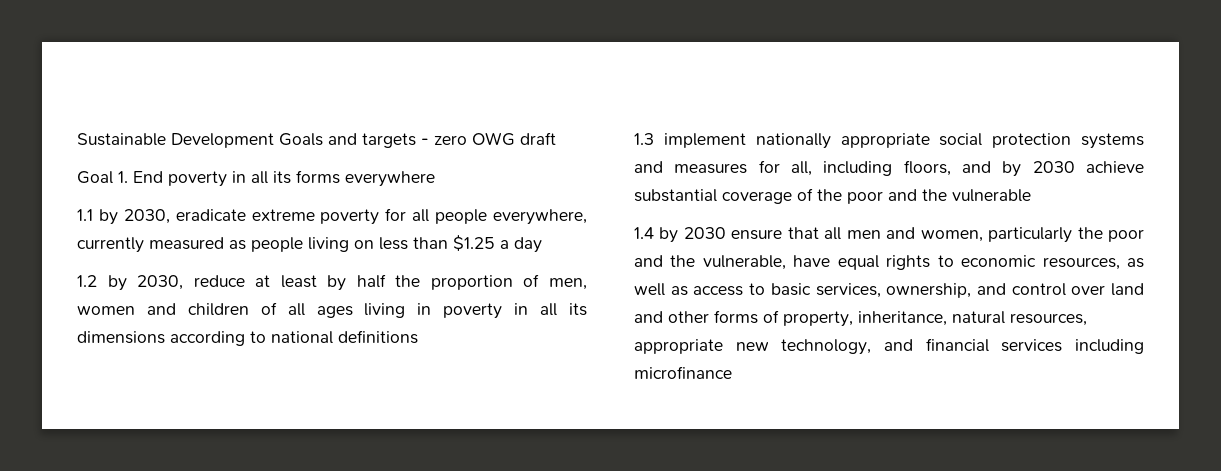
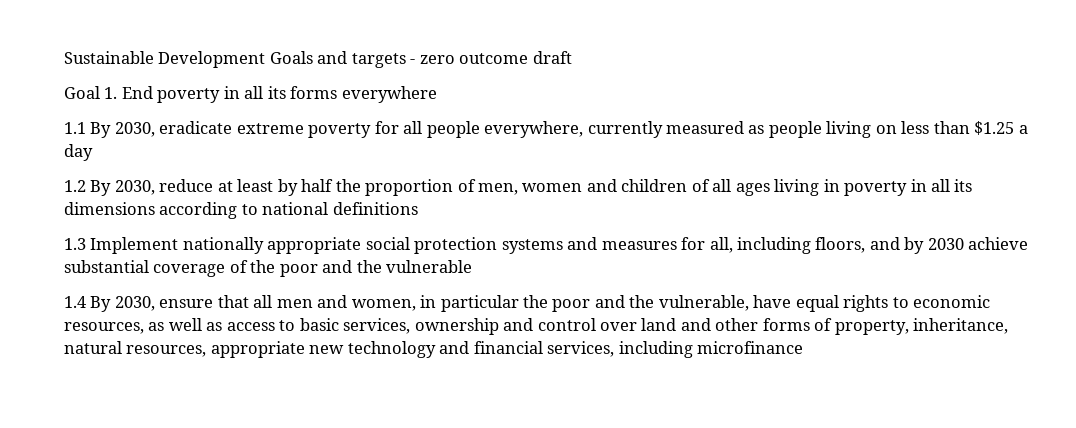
[472,132,515,146] OWG -> [459,53,529,64] outcome
[98,209,118,225] by -> [90,122,112,138] By
[107,275,127,291] by -> [90,180,112,196] By
[663,133,746,148] implement -> [90,237,179,254] Implement
[659,227,726,243] by 2030 -> [90,296,155,312] By 2030,
[988,227,1073,243] particularly -> [420,295,519,312] in particular
[886,283,972,298] ownership, -> [414,318,499,335] ownership
[781,339,872,355] technology, -> [347,341,436,358] technology
[1001,339,1063,352] services -> [547,341,615,357] services,

